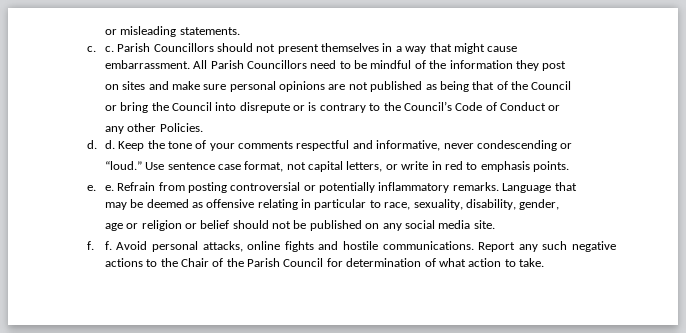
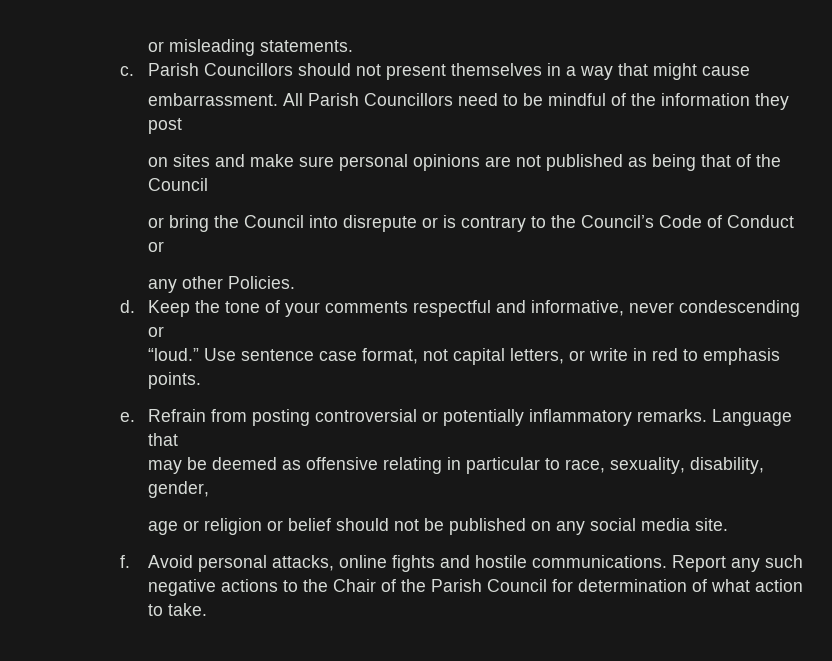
[104,46,114,52] c. -> (134, 71) none
[104,140,115,149] d. -> (135, 306) none
[104,185,114,191] e. -> (135, 417) none
[104,241,112,250] f. -> (130, 561) none

